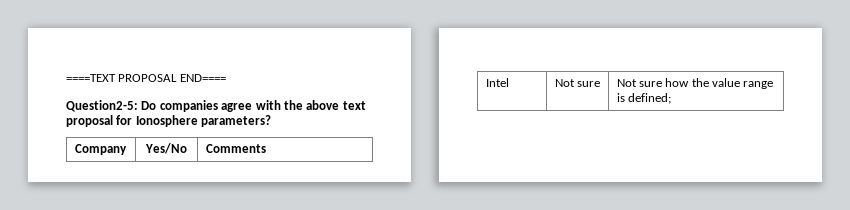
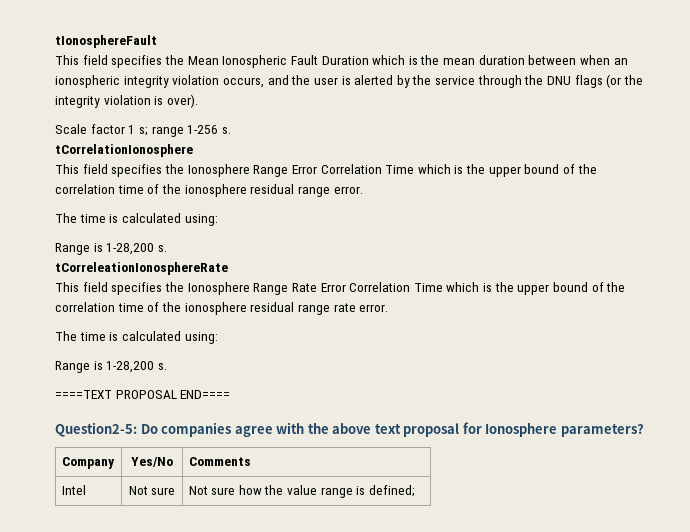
(66, 78) none -> [55,35,157,48] [55,55,628,68] [55,74,643,88] [55,94,198,108] [55,124,231,137] [55,144,193,157] [55,164,597,177] [55,184,363,197] [55,213,218,226] [55,243,167,255] [55,262,228,275] [55,282,626,295] [55,302,389,315] [55,331,218,344] [55,361,167,373] tIonosphereFault // This field specifies the Mean Ionospheric Fault Duration which is the mean duration between when an ionospheric integrity violation occurs, and the user is alerted by the service through the DNU flags (or the integrity violation is over). // Scale factor 1 s; range 1-256 s. // tCorrelationIonosphere // This field specifies the Ionosphere Range Error Correlation Time which is the upper bound of the correlation time of the ionosphere residual range error. // The time is calculated using: // Range is 1-28,200 s. // tCorreleationIonosphereRate // This field specifies the Ionosphere Range Rate Error Correlation Time which is the upper bound of the correlation time of the ionosphere residual range rate error. // The time is calculated using: // Range is 1-28,200 s. //

